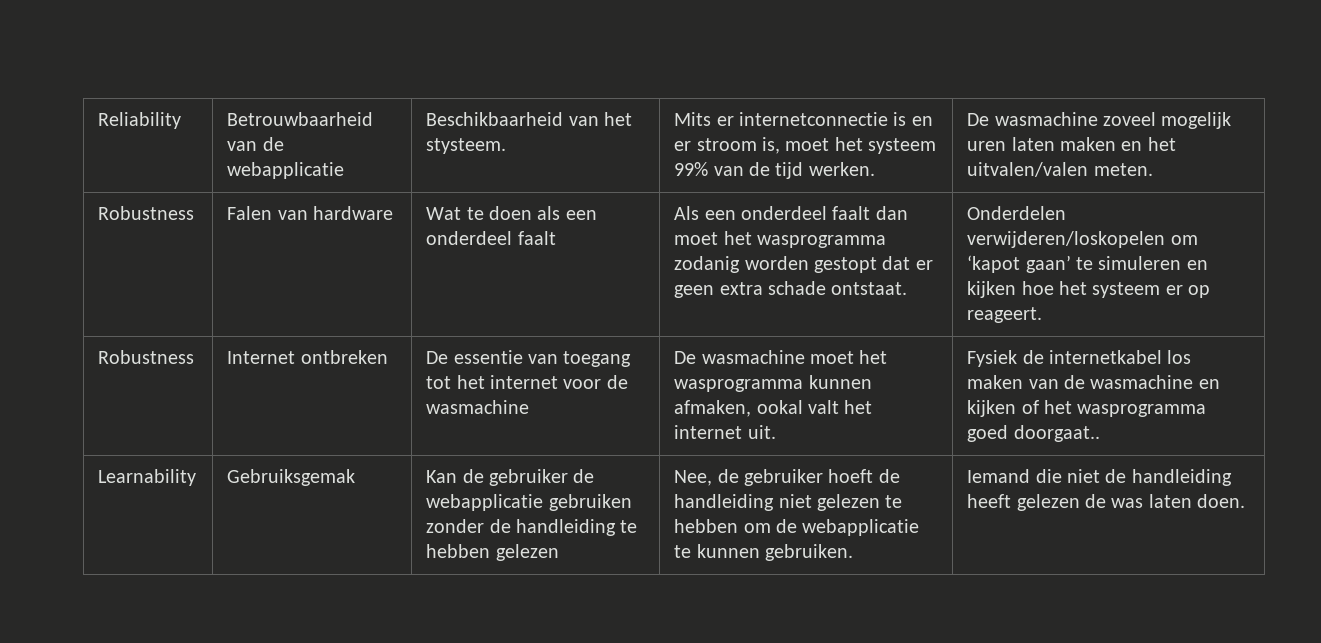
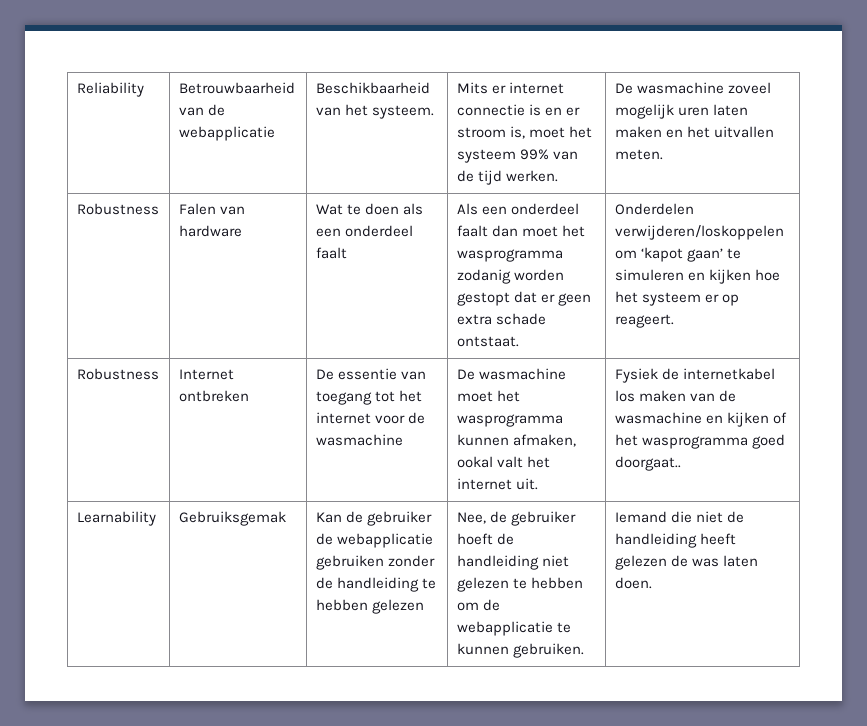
[426,138,507,154] stysteem. -> [371,105,434,119] systeem.
[739,112,889,126] internetconnectie -> [508,82,564,94] [456,104,525,116] internet connectie
[967,162,1089,177] uitvalen/valen -> [713,126,774,138] uitvallen
[967,231,1166,248] verwijderen/loskopelen -> [614,225,784,240] verwijderen/loskoppelen

